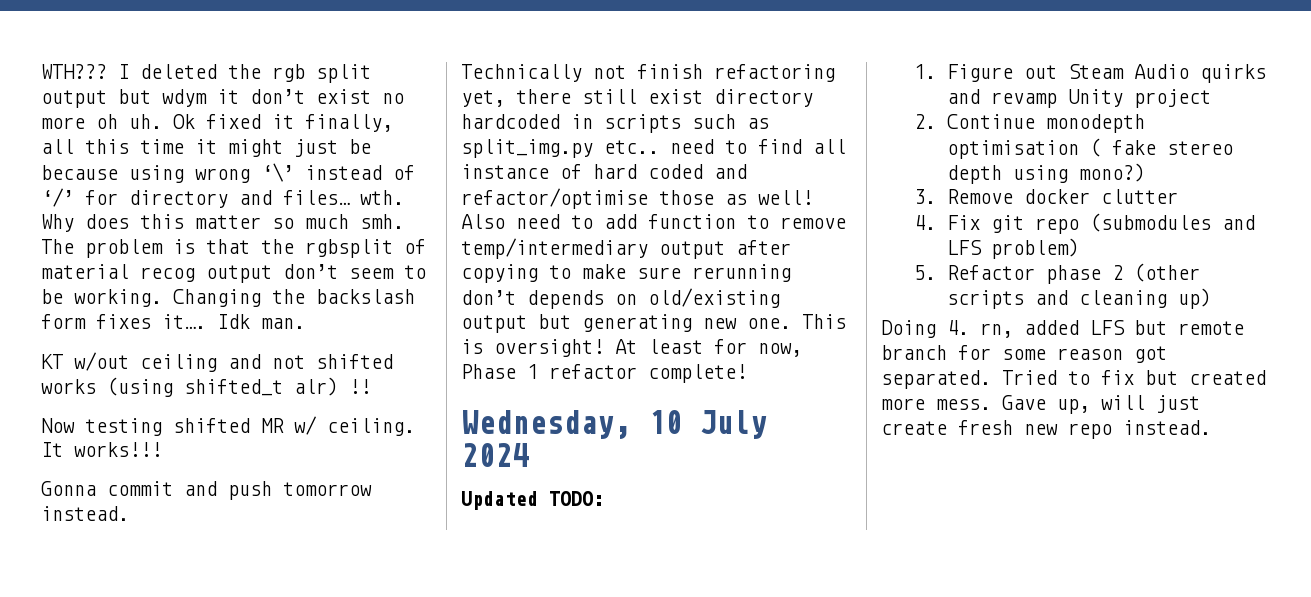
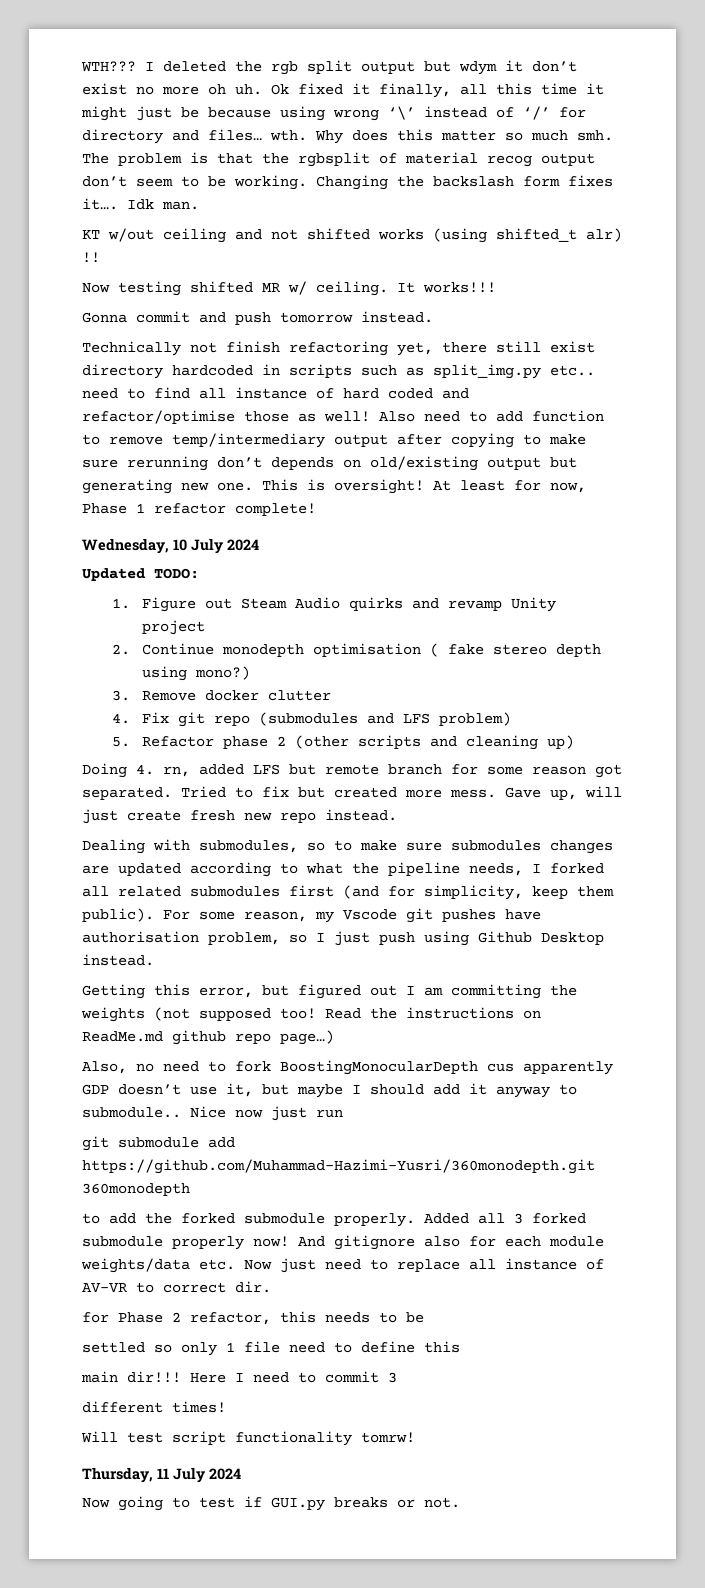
(1211, 427) none -> [82,839,613,854] [82,862,604,877] [82,885,614,900] [82,908,541,923] [82,931,604,946] [82,954,154,966] [82,984,577,999] [81,1007,541,1022] [82,1030,334,1045] [82,1060,613,1075] [82,1083,577,1098] [82,1106,343,1121] [82,1136,235,1151] [82,1159,595,1174] [82,1183,190,1196] [82,1213,586,1227] [82,1235,604,1250] [81,1258,604,1273] [82,1281,271,1293] [82,1311,424,1325] [82,1341,460,1356] [81,1371,397,1383] [82,1401,226,1413] [81,1431,415,1446] [82,1467,241,1483] [82,1496,460,1511] // Dealing with submodules, so to make sure submodules changes are updated according to what the pipeline needs, I forked all related submodules first (and for simplicity, keep them public). For some reason, my Vscode git pushes have authorisation problem, so I just push using Github Desktop instead. // Getting this error, but figured out I am committing the weights (not supposed too! Read the instructions on ReadMe.md github repo page…) // Also, no need to fork BoostingMonocularDepth cus apparently GDP doesn’t use it, but maybe I should add it anyway to submodule.. Nice now just run // git submodule add https://github.com/Muhammad-Hazimi-Yusri/360monodepth.git 360monodepth // to add the forked submodule properly. Added all 3 forked submodule properly now! And gitignore also for each module weights/data etc. Now just need to replace all instance of AV-VR to correct dir. // for Phase 2 refactor, this needs to be // settled so only 1 file need to define this // main dir!!! Here I need to commit 3 // different times! // Will test script functionality tomrw! // Thursday, 11 July 2024 // Now going to test if GUI.py breaks or not.

